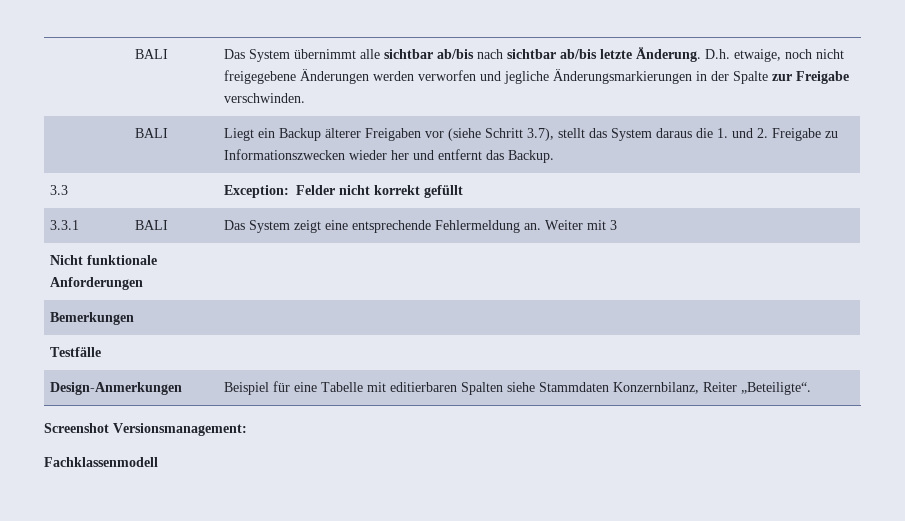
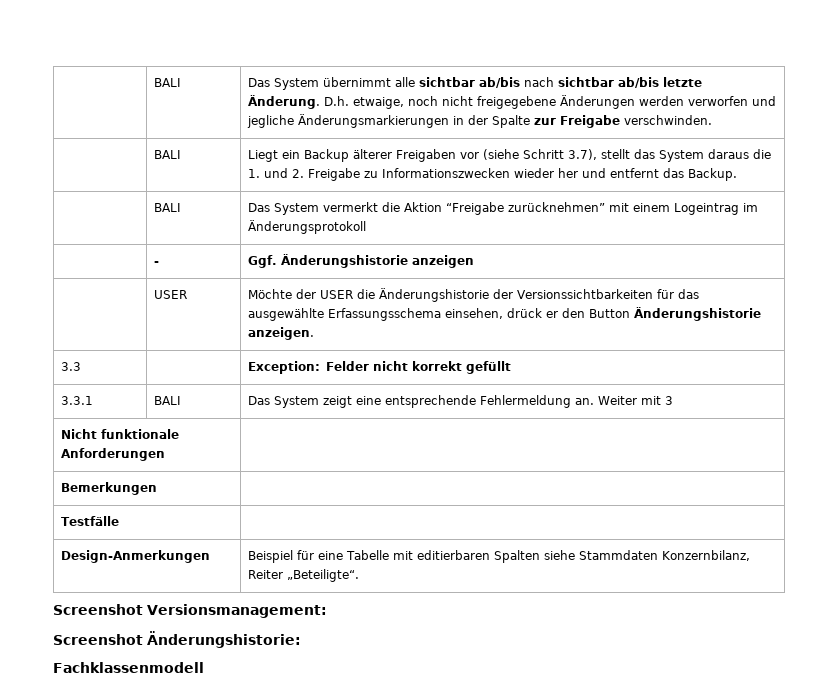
(555, 156) none -> [154,203,182,212] [248,202,759,215] [248,220,367,234] [154,261,160,265] [248,254,475,268] [154,290,188,299] [248,288,700,302] [248,307,762,321] [248,327,315,340] // | BALI | Das System vermerkt die Aktion “Freigabe zurücknehmen” mit einem Logeintrag im Änderungsprotokoll // | - | Ggf. Änderungshistorie anzeigen // | USER | Möchte der USER die Änderungshistorie der Versionssichtbarkeiten für das ausgewählte Erfassungsschema einsehen, drück er den Button Änderungshistorie anzeigen.
(247, 429) none -> [53,631,301,648] // Screenshot Änderungshistorie:

